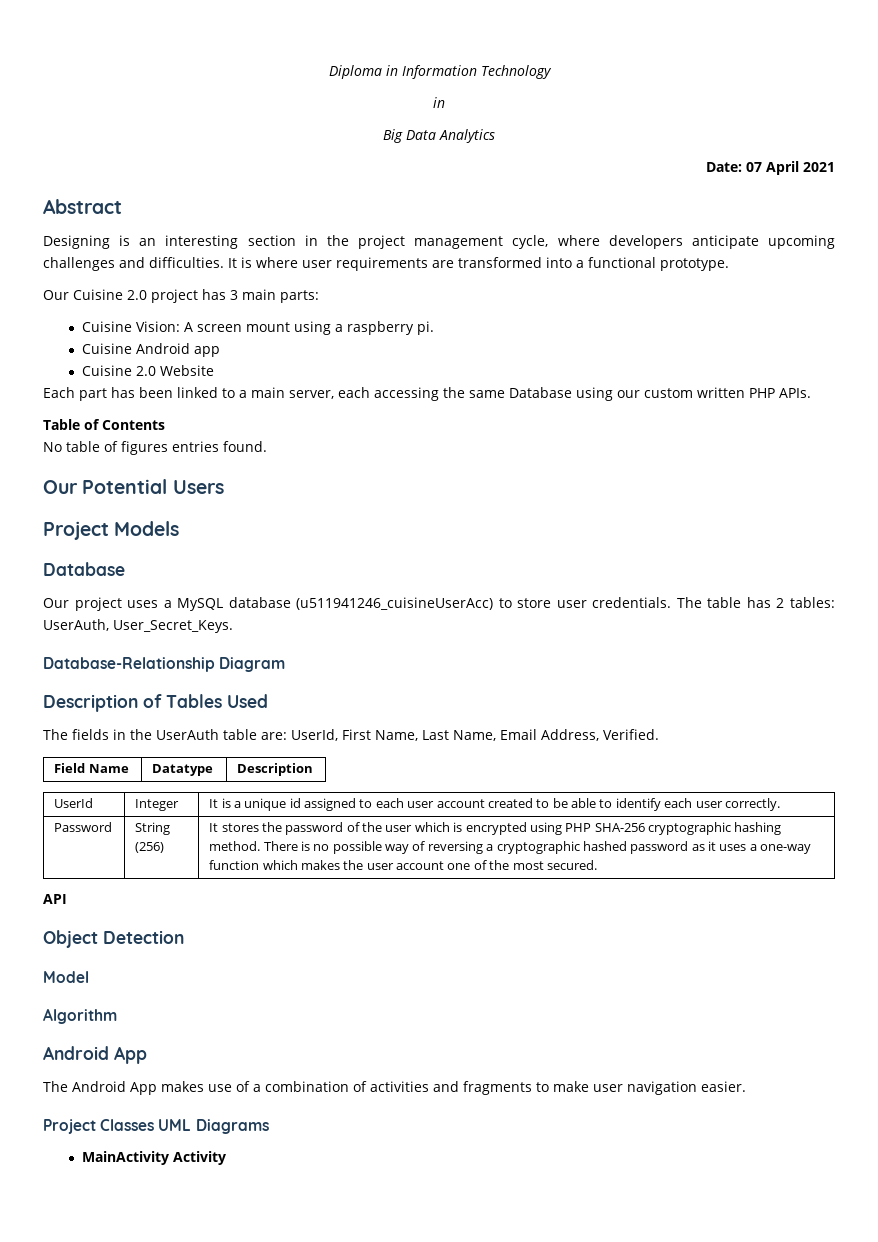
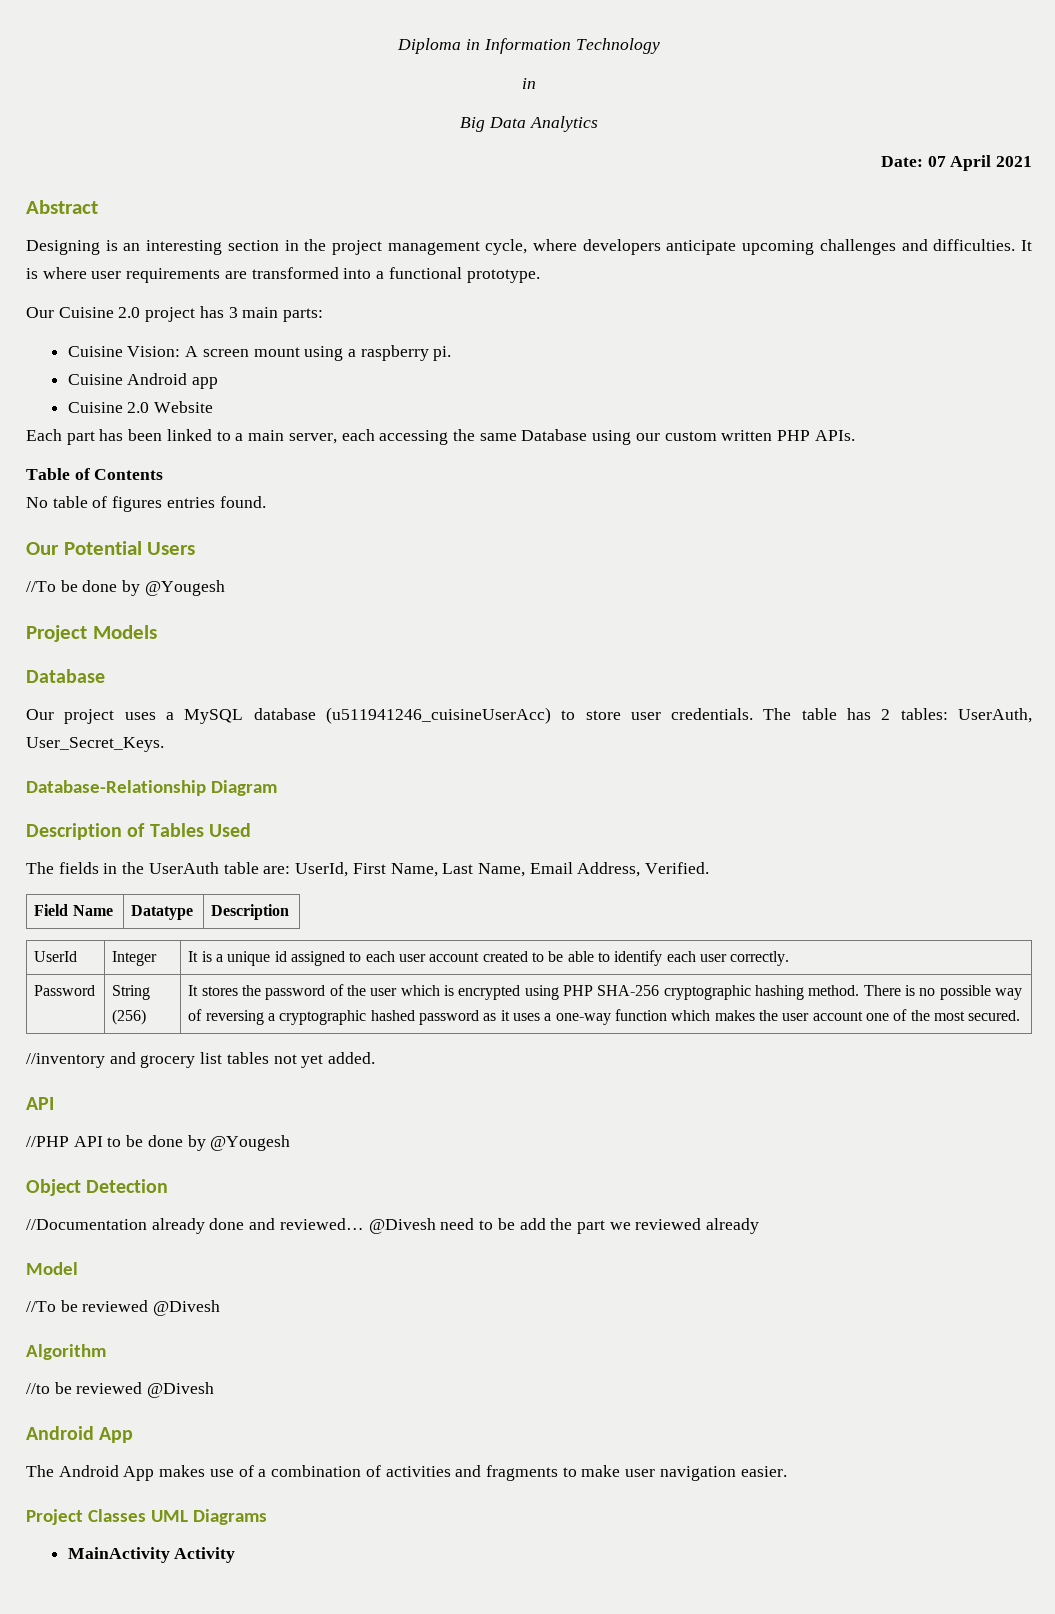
(224, 487) none -> [26,580,225,596] // //To be done by @Yougesh
[43,894,67,904] [43,930,184,948] [43,971,89,983] [43,1008,117,1024] API // Object Detection // Model // Algorithm -> [26,1052,376,1068] [26,1097,54,1110] [26,1135,291,1151] [26,1179,169,1196] [26,1218,760,1234] [26,1262,78,1275] [26,1300,221,1316] [26,1344,106,1360] [26,1382,215,1398] //inventory and grocery list tables not yet added. // API // //PHP API to be done by @Yougesh // Object Detection // //Documentation already done and reviewed… @Divesh need to be add the part we reviewed already // Model // //To be reviewed @Divesh // Algorithm // //to be reviewed @Divesh

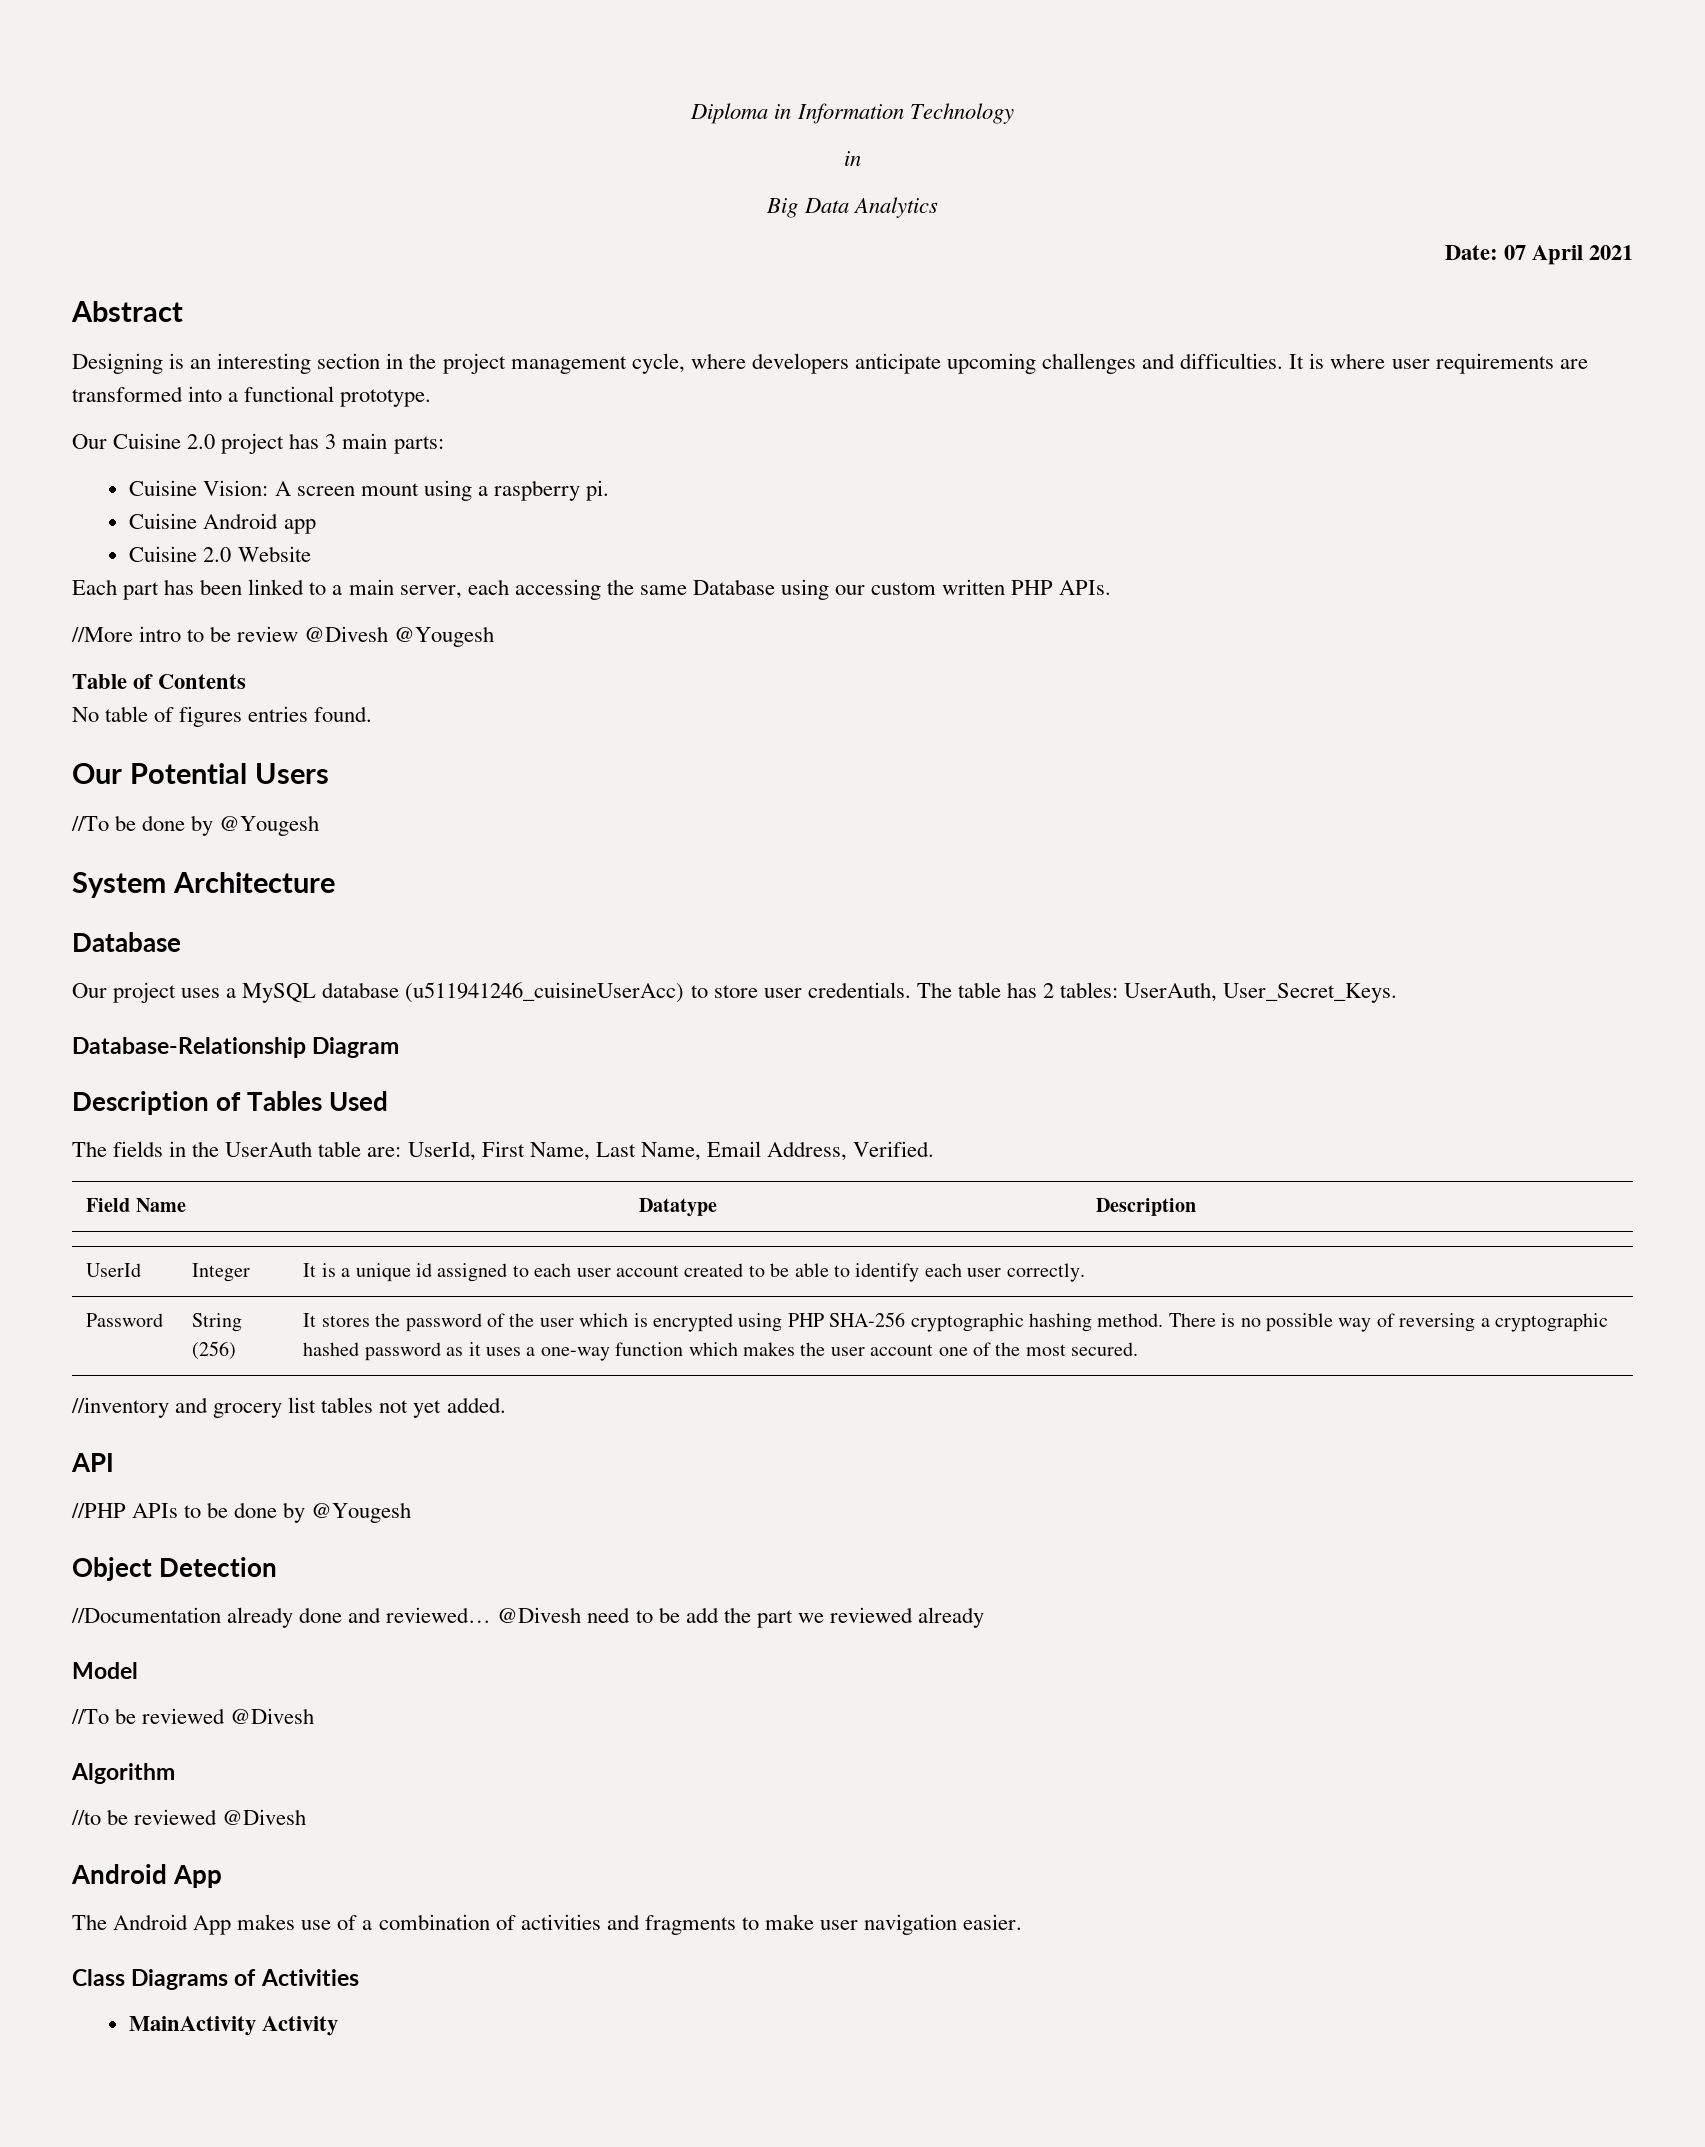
(855, 435) none -> [71,626,495,647] // //More intro to be review @Divesh @Yougesh
[26,625,157,642] Project Models -> [72,872,335,898] System Architecture
[73,1136,103,1147] API -> [132,1503,179,1518] APIs
[26,1509,188,1525] Project Classes UML -> [72,1969,125,1986] Class
(267, 1517) none -> [234,1969,359,1986] of Activities

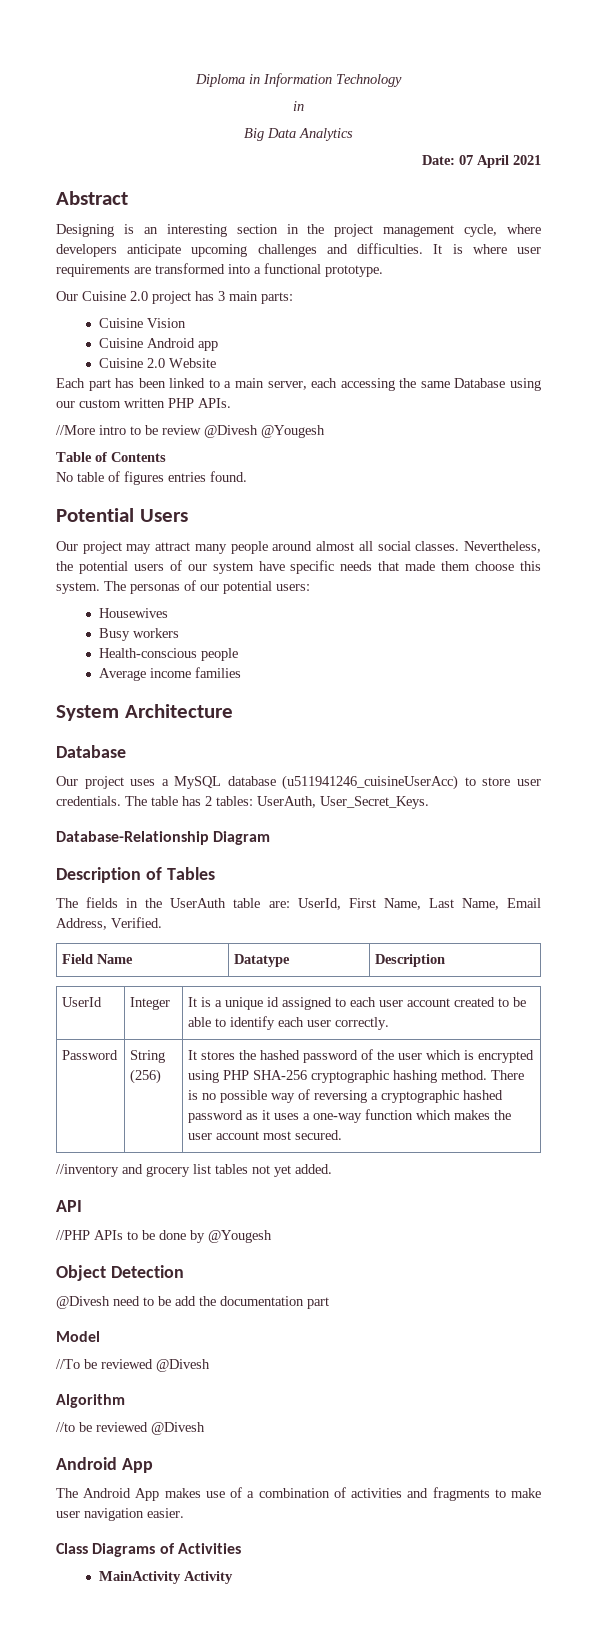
[203,480,609,501] Vision: A screen mount using a raspberry pi. -> [147,318,187,328] Vision
[72,763,122,784] Our -> (247, 476) none
[71,815,320,836] //To be done by @Yougesh -> [56,541,541,554] [56,560,541,574] [56,580,310,594] [99,608,169,618] [99,628,180,641] [99,648,239,661] [99,667,242,681] Our project may attract many people around almost all social classes. Nevertheless, the potential users of our system have specific needs that made them choose this system. The personas of our potential users: // Housewives // Busy workers // Health-conscious people // Average income families
[329,1091,389,1111] Used -> (215, 873) none
(401, 1320) none -> [260,1050,301,1060] hashed
[938,1342,1021,1356] one of the -> (260, 1135) none
[71,1607,492,1628] //Documentation already done and reviewed… -> (184, 1271) none
[756,1607,985,1628] part we reviewed already -> [220,1296,329,1309] documentation part

